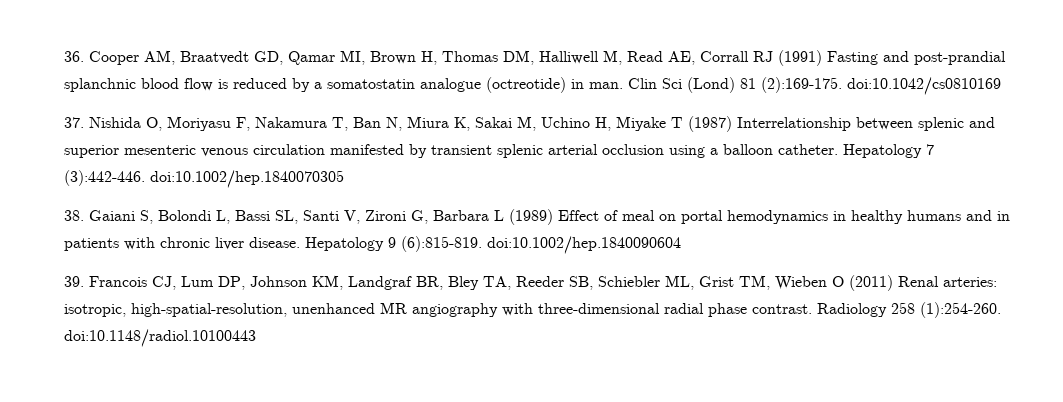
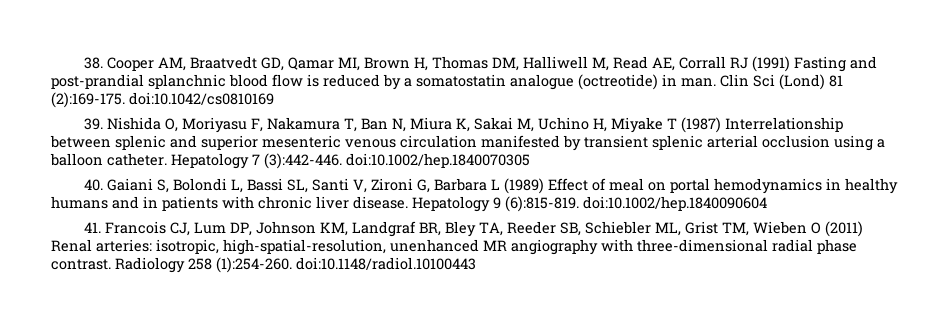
[64,51,84,62] 36. -> [84,57,104,69] 38.
[64,117,84,128] 37. -> [84,118,104,130] 39.
[64,210,84,221] 38. -> [84,179,104,191] 40.
[64,276,84,287] 39. -> [84,222,102,233] 41.

